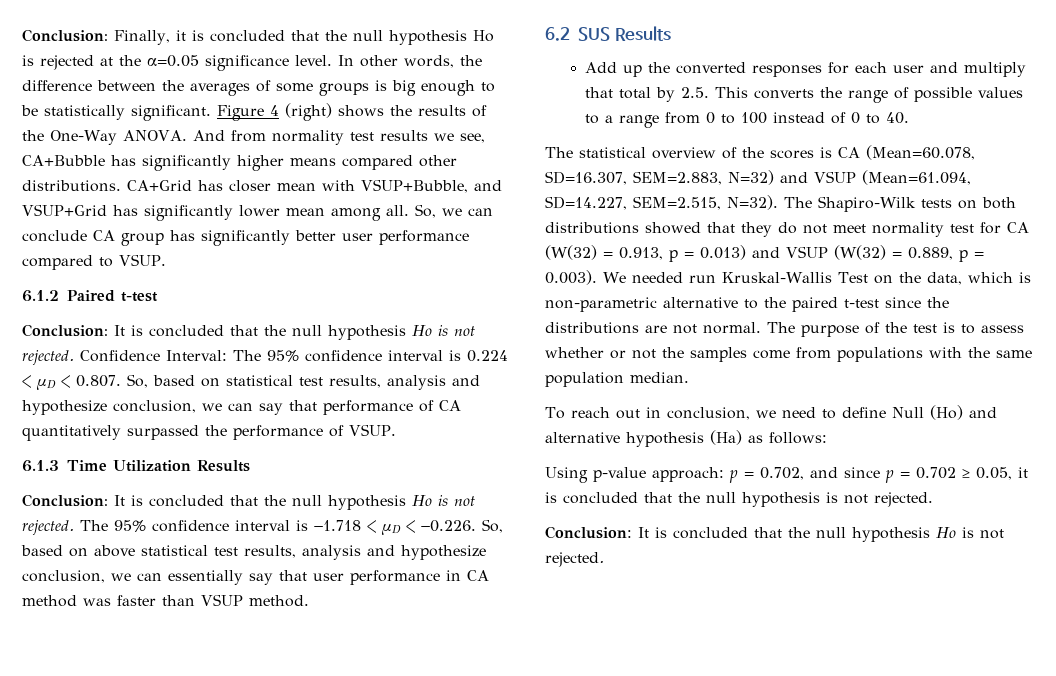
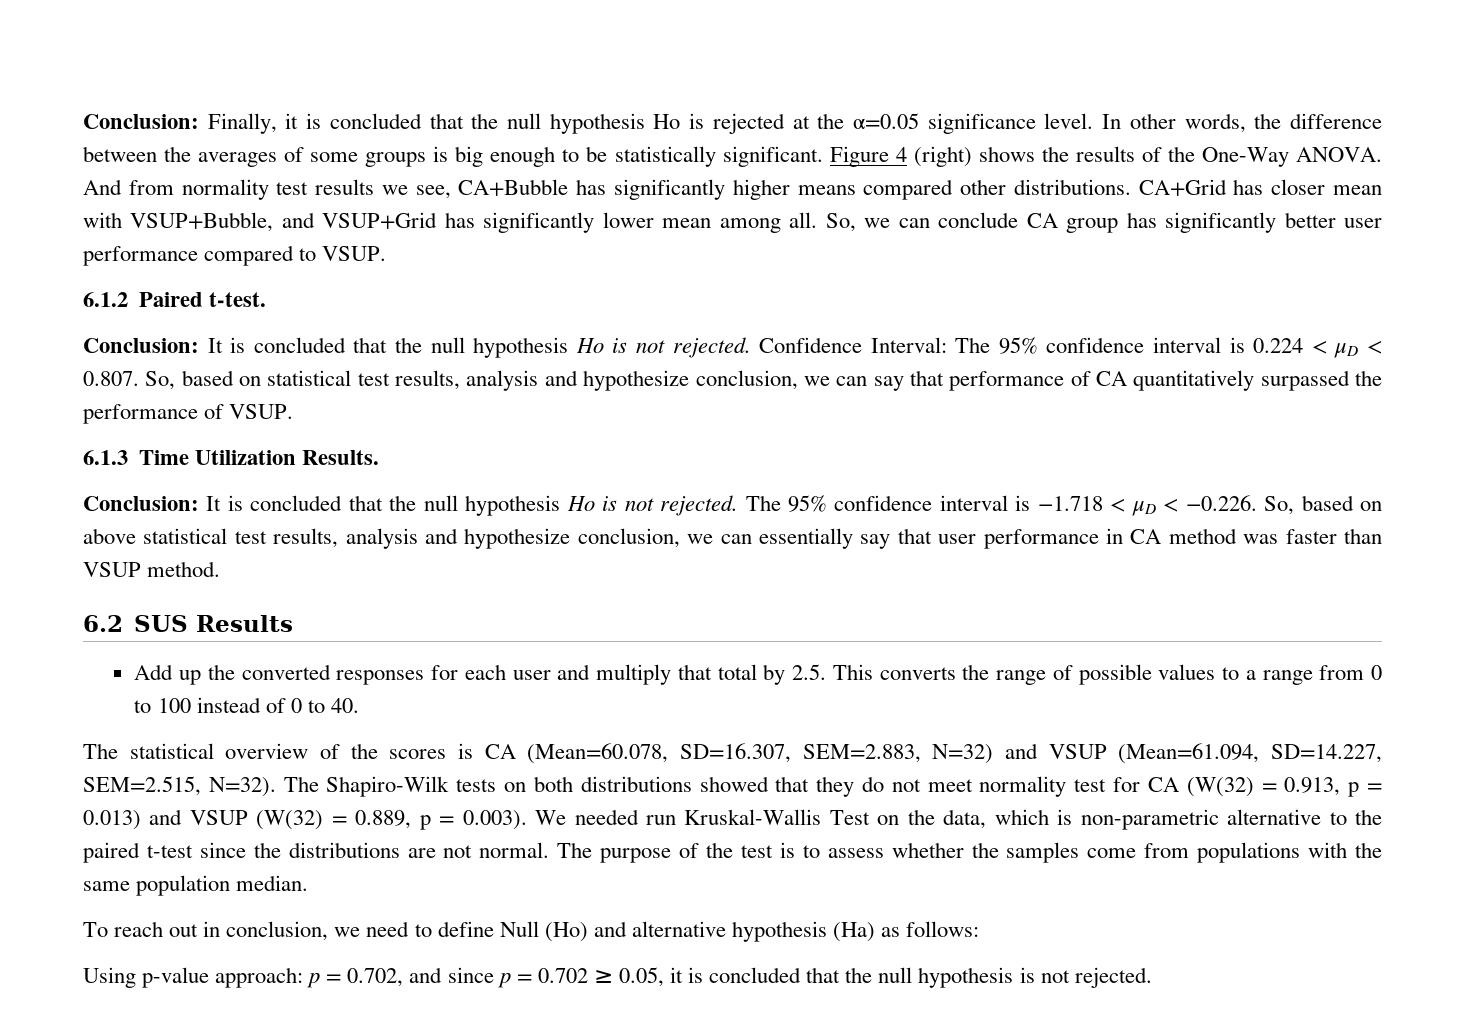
[121,292,158,302] t-test -> [209,292,267,307] t-test.
[197,460,250,472] Results -> [302,450,380,465] Results.
[610,349,656,359] or not -> (964, 850) none
[545,526,1004,542] [545,552,604,567] // Conclusion: It is concluded that the null hypothesis Ho is not rejected. -> (1152, 977) none

